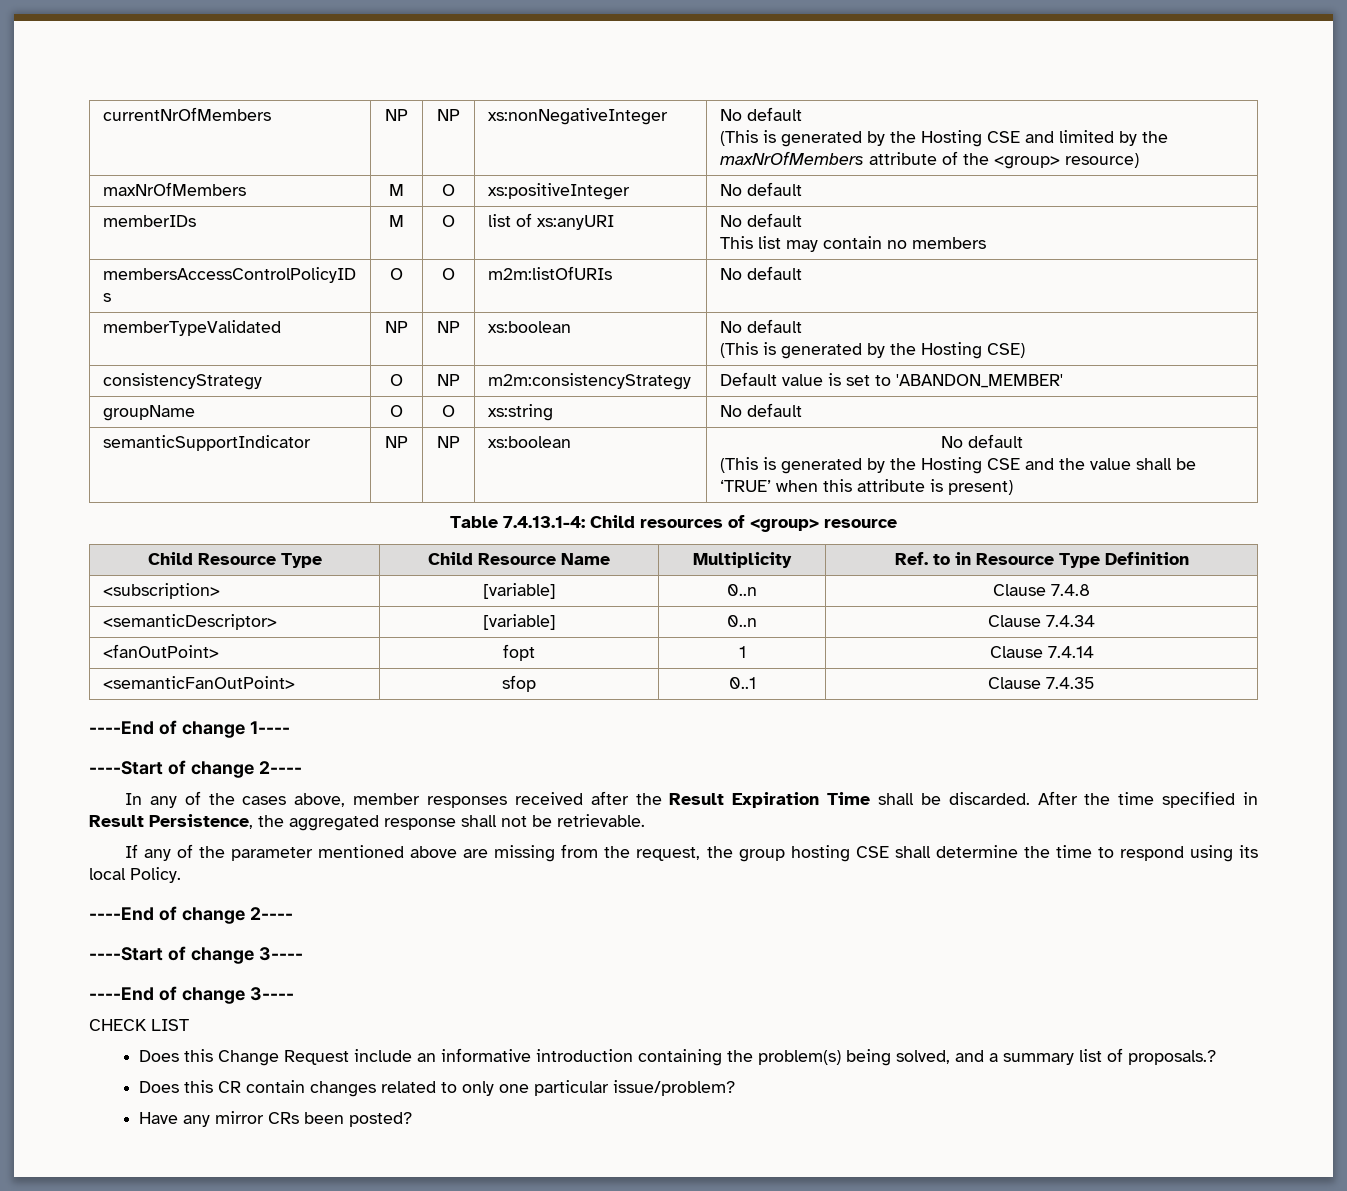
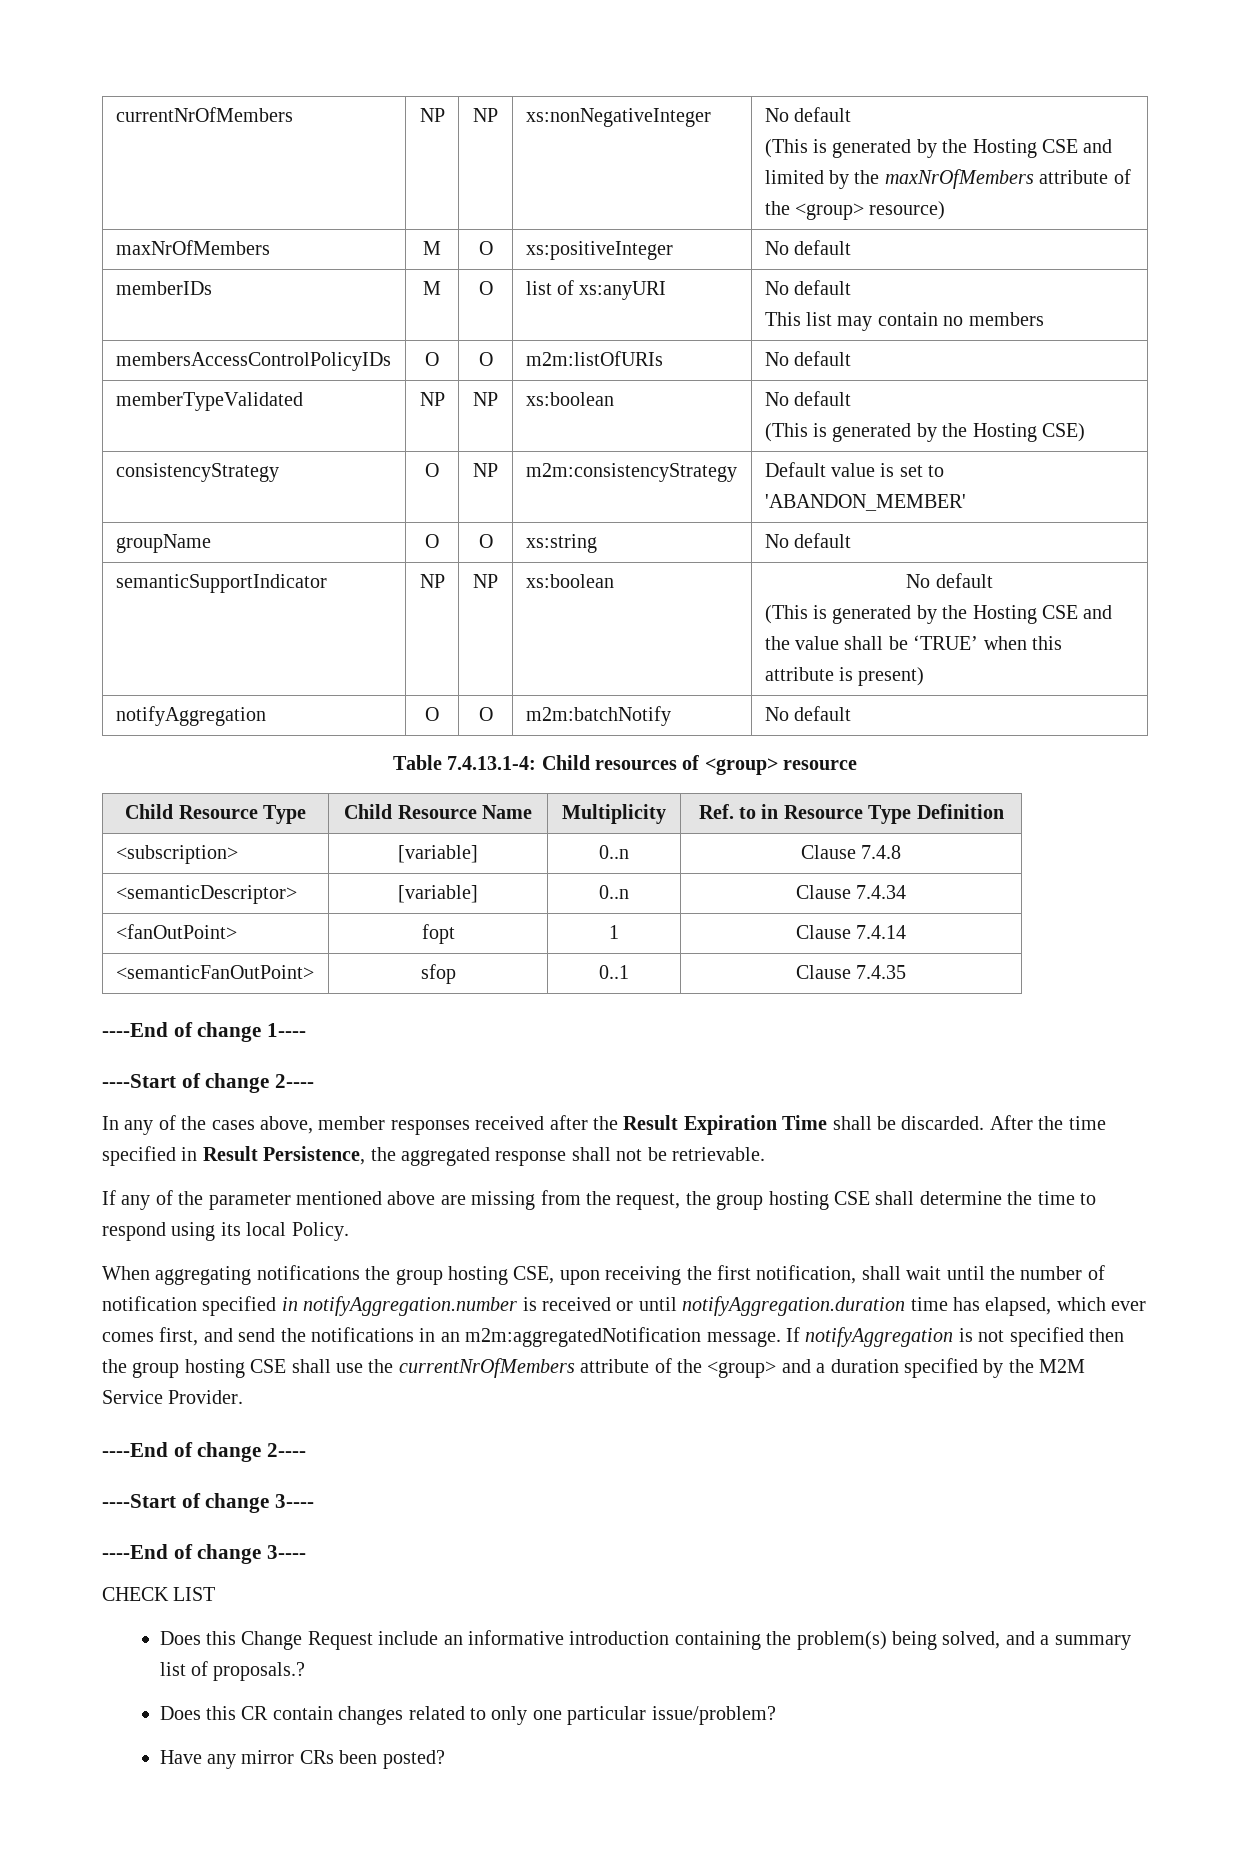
(1013, 487) none -> [115,706,266,726] [425,707,439,721] [478,707,493,721] [525,706,671,726] [764,706,852,721] // notifyAggregation | O | O | m2m:batchNotify | No default
(181, 875) none -> [102,1265,1105,1285] [102,1296,1147,1316] [102,1327,1124,1347] [102,1358,1086,1378] [102,1390,244,1404] // When aggregating notifications the group hosting CSE, upon receiving the first notification, shall wait until the number of notification specified in notifyAggregation.number is received or until notifyAggregation.duration time has elapsed, which ever comes first, and send the notifications in an m2m:aggregatedNotification message. If notifyAggregation is not specified then the group hosting CSE shall use the currentNrOfMembers attribute of the <group> and a duration specified by the M2M Service Provider.

